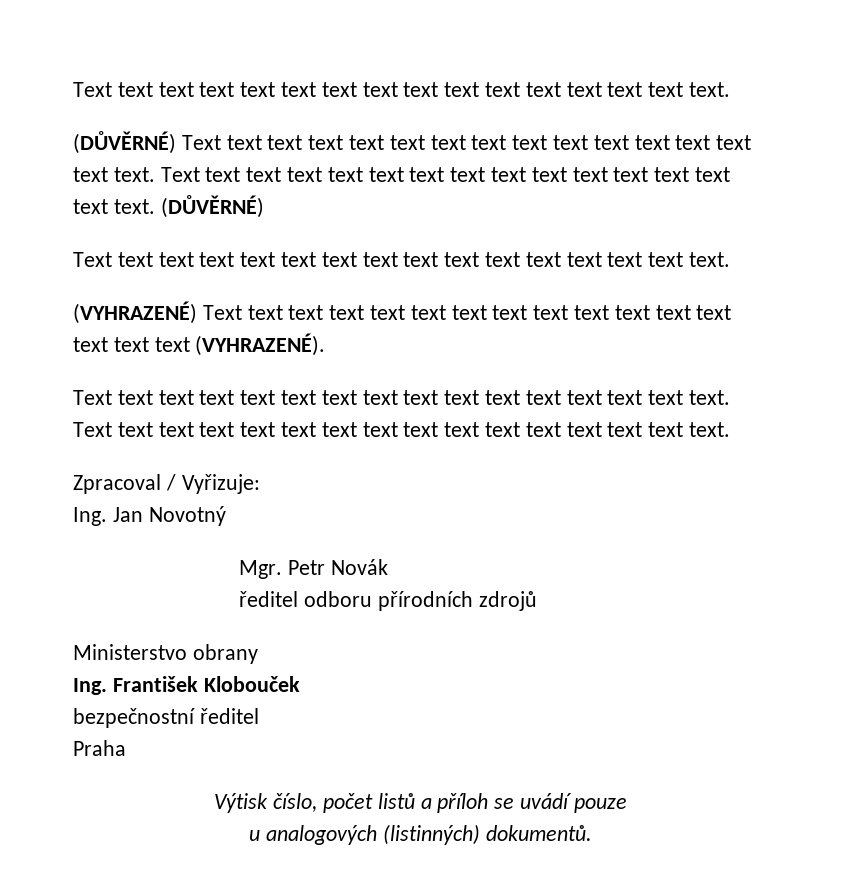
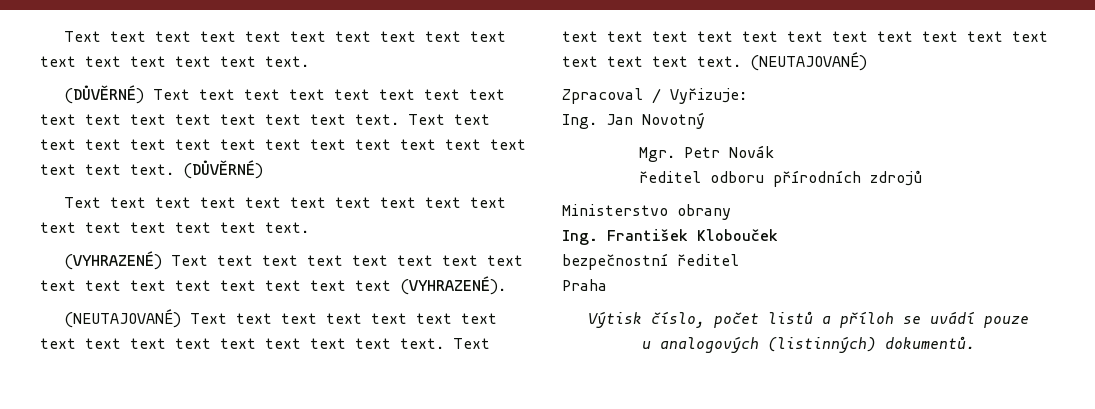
(326, 344) none -> [63,309,181,328] (NEUTAJOVANÉ)
(731, 429) none -> [750,52,867,71] (NEUTAJOVANÉ)

